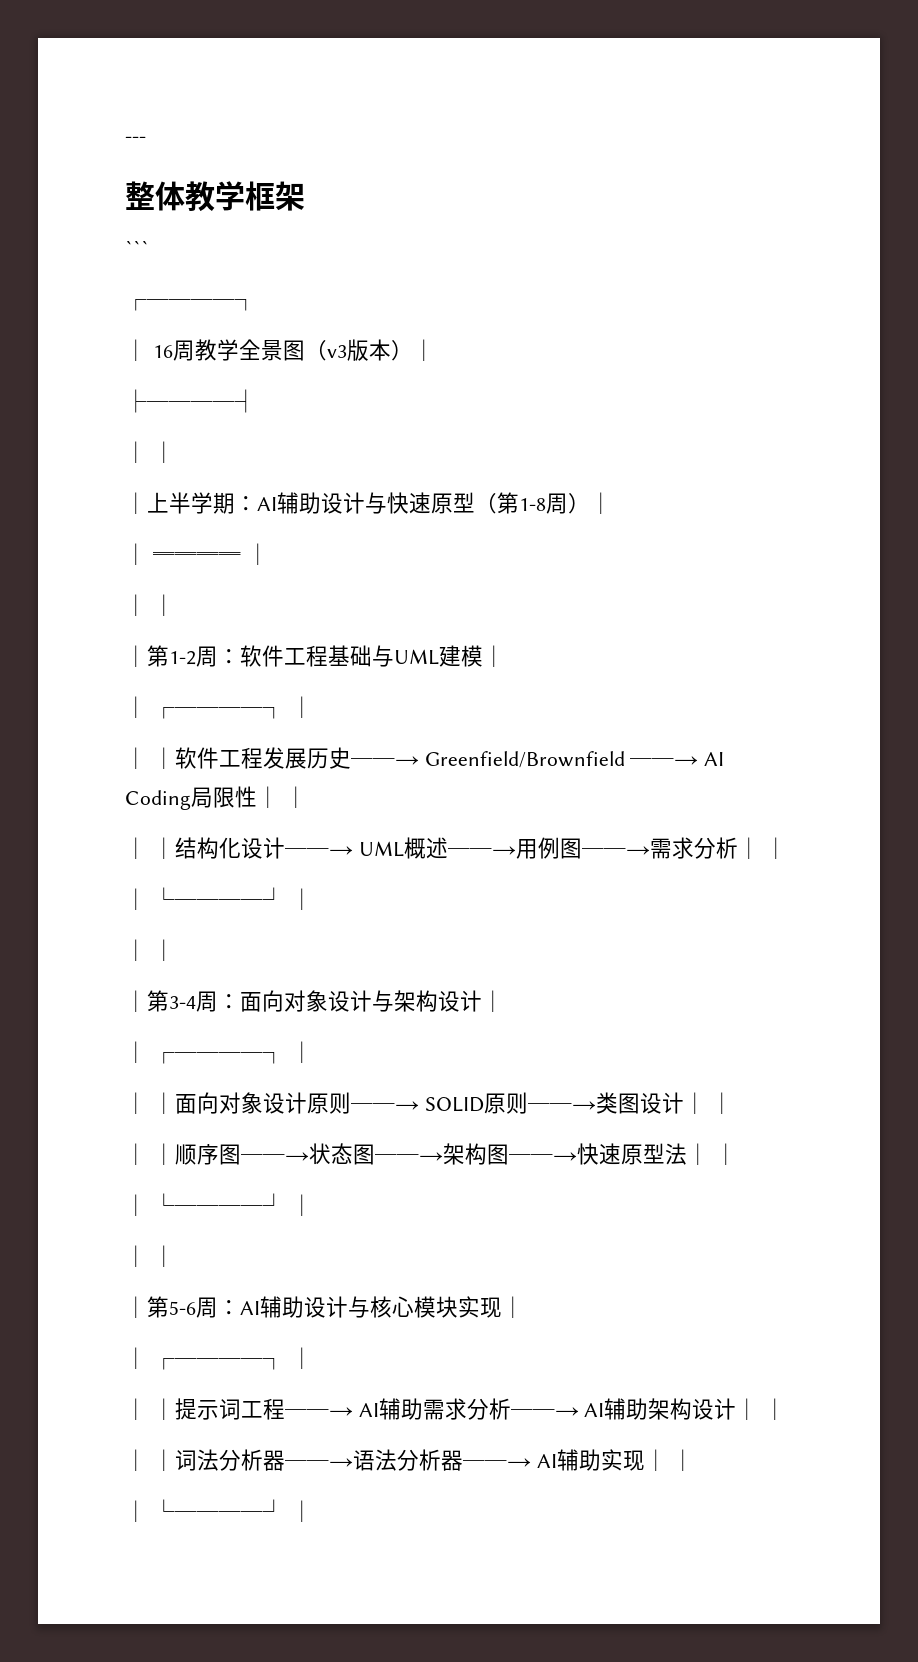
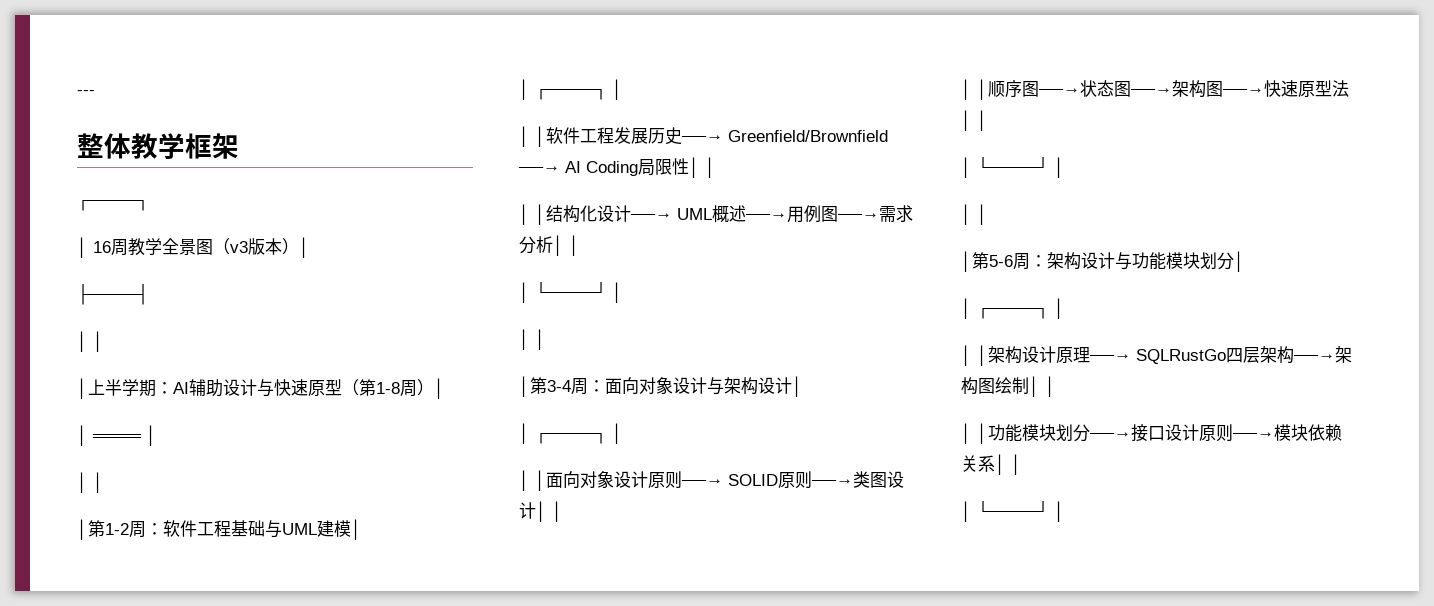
[125,240,149,256] // ``` -> (239, 146) none
[240,1296,524,1318] [125,1347,313,1370] [125,1398,787,1420] [125,1449,645,1471] AI辅助设计与核心模块实现│ // │ ┌────┐ │ // │ │提示词工程──→ AI辅助需求分析──→ AI辅助架构设计│ │ // │ │词法分析器──→语法分析器──→ AI辅助实现 -> [1047,251,1245,272] [961,298,1065,319] [961,345,1352,366] [961,376,1056,397] [961,423,1342,444] [961,455,995,472] 架构设计与功能模块划分│ // │ ┌────┐ │ // │ │架构设计原理──→ SQLRustGo四层架构──→架构图绘制│ │ // │ │功能模块划分──→接口设计原则──→模块依赖关系

